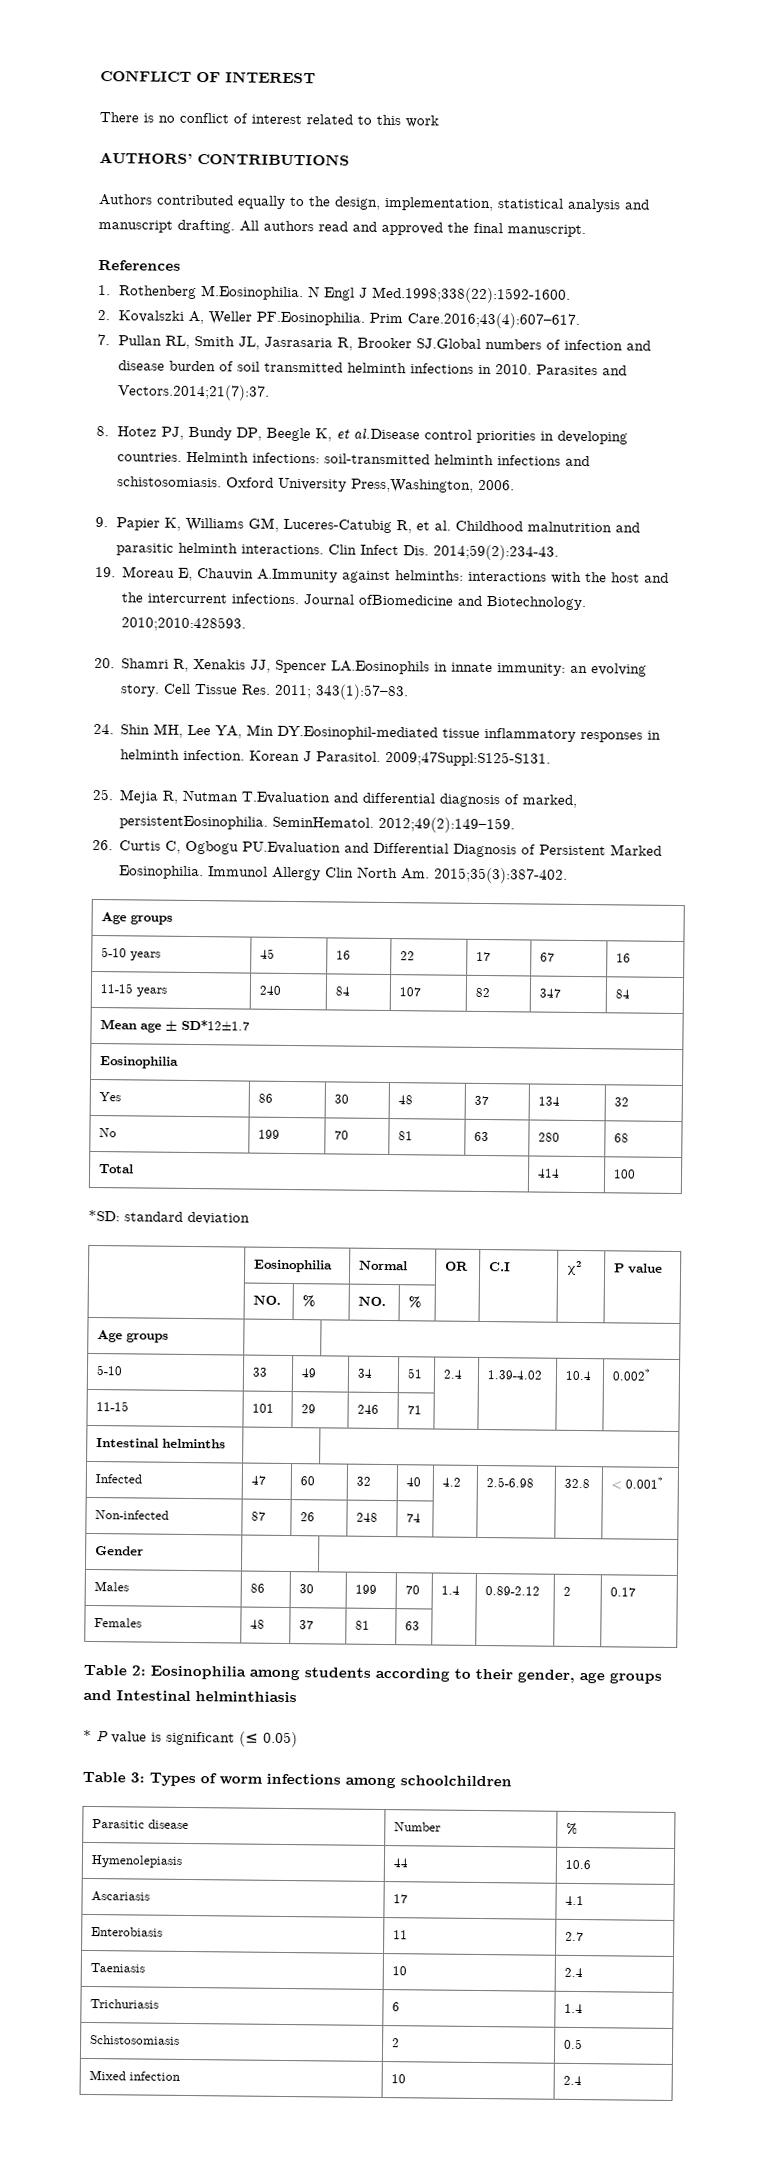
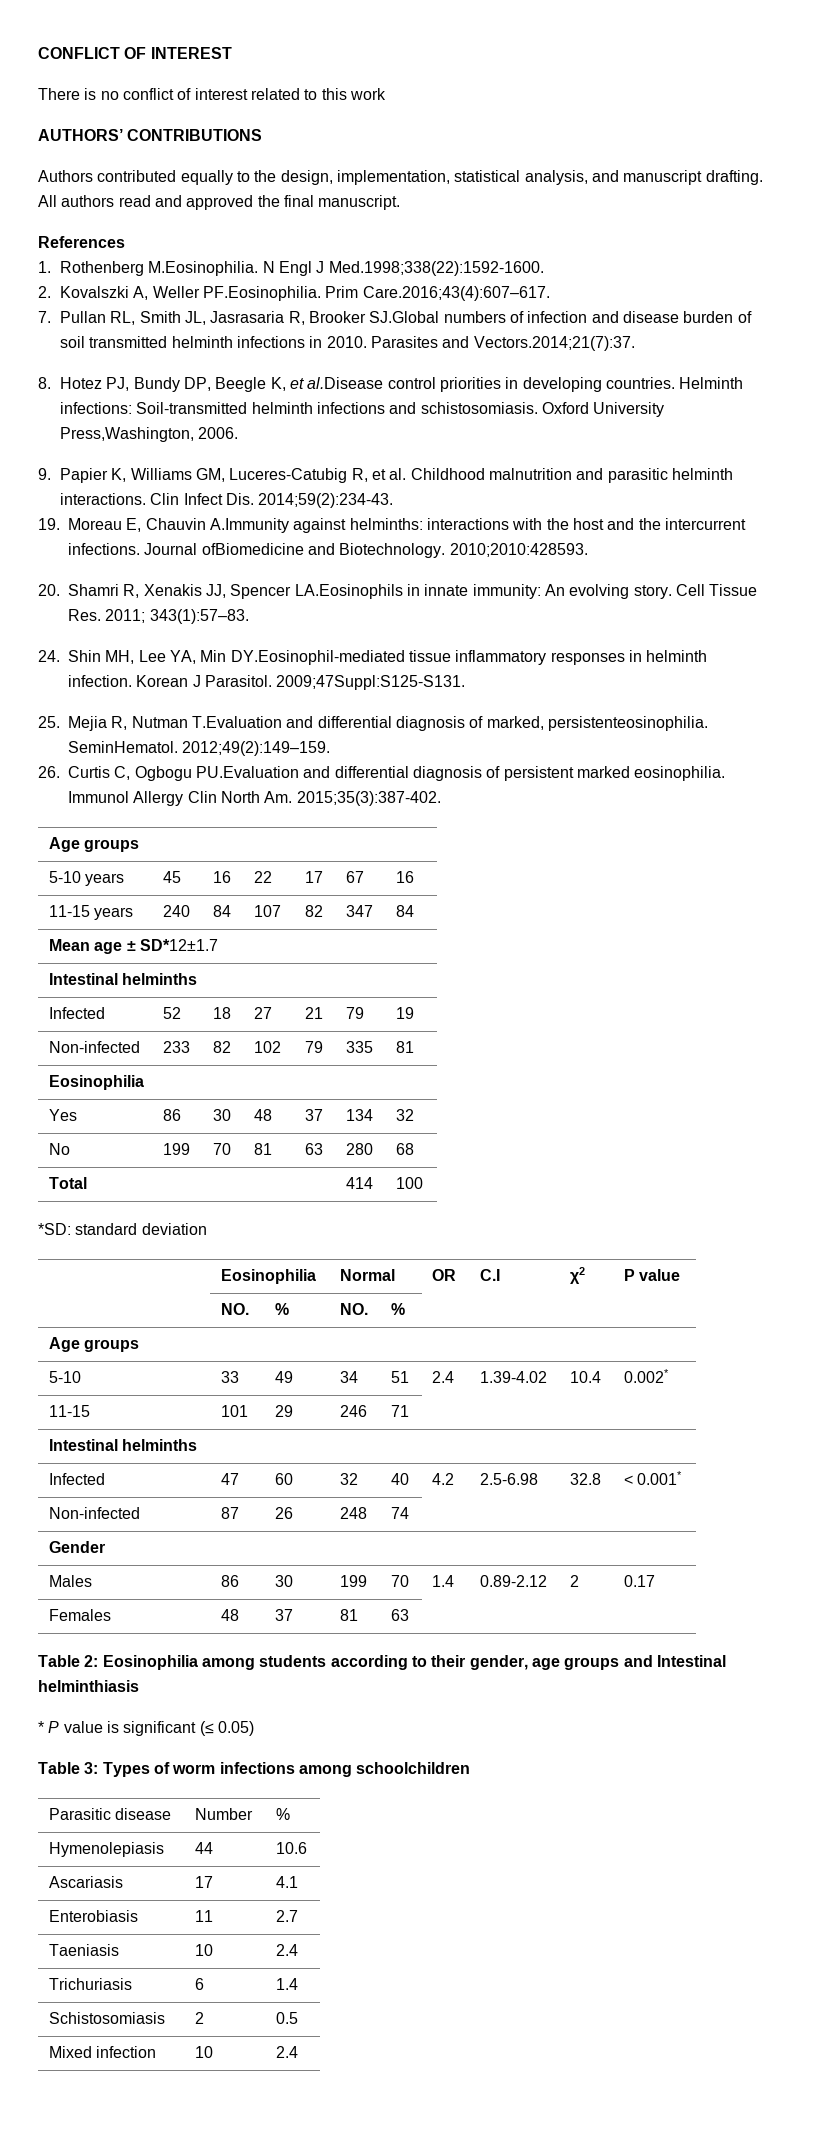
[567,198,621,213] analysis -> [524,170,588,185] analysis,
[323,453,430,465] soil-transmitted -> [136,402,248,414] Soil-transmitted
[570,665,589,674] an -> [544,584,565,596] An
[119,815,269,830] persistentEosinophilia. -> [547,716,708,731] persistenteosinophilia.
[373,842,663,858] [119,865,205,880] Differential Diagnosis of Persistent Marked Eosinophilia. -> [334,766,726,781] differential diagnosis of persistent marked eosinophilia.
(250, 1025) none -> [49,973,198,985] [49,1007,106,1019] [163,1007,182,1019] [213,1007,232,1019] [254,1007,273,1019] [305,1007,324,1019] [346,1007,365,1019] [396,1007,415,1019] [49,1041,141,1053] [163,1041,191,1053] [213,1041,232,1053] [254,1041,282,1053] [305,1041,324,1053] [346,1041,374,1053] [396,1041,415,1053] // Intestinal helminths // Infected | 52 | 18 | 27 | 21 | 79 | 19 // Non-infected | 233 | 82 | 102 | 79 | 335 | 81

